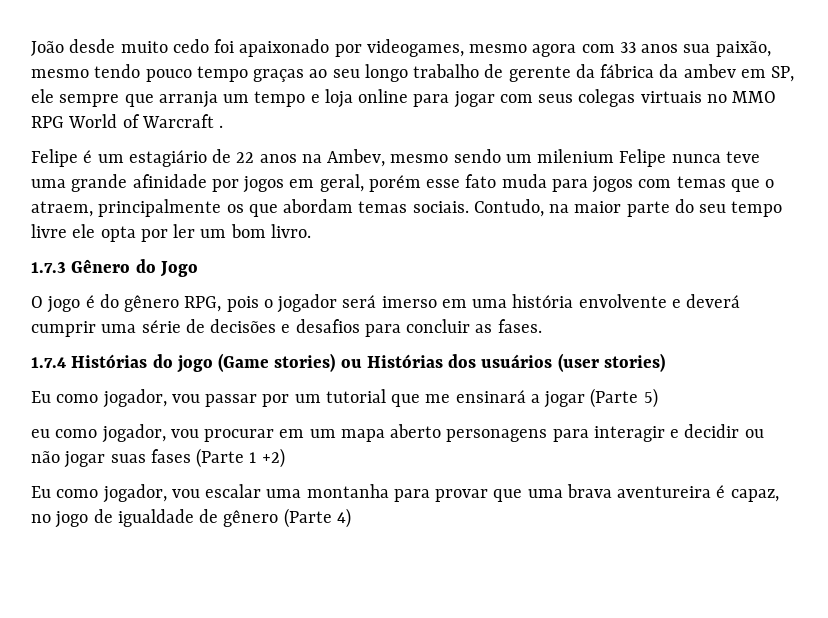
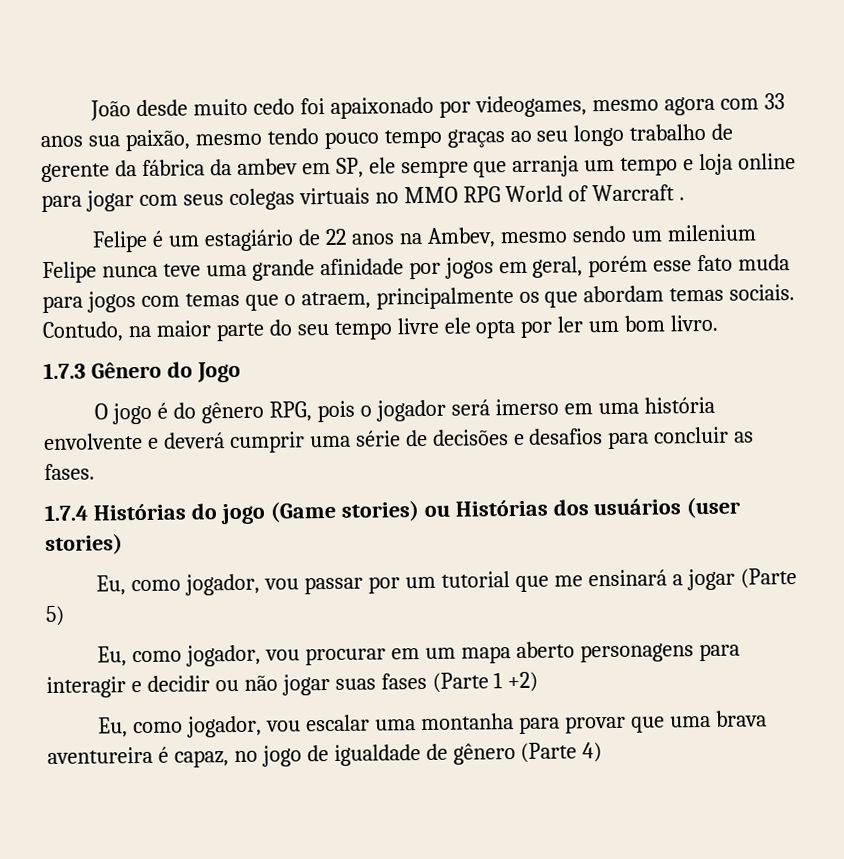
[31,391,51,403] Eu -> [96,575,127,596] Eu,
[31,429,50,438] eu -> [97,646,128,667] Eu,
[31,486,51,498] Eu -> [98,717,129,738] Eu,

